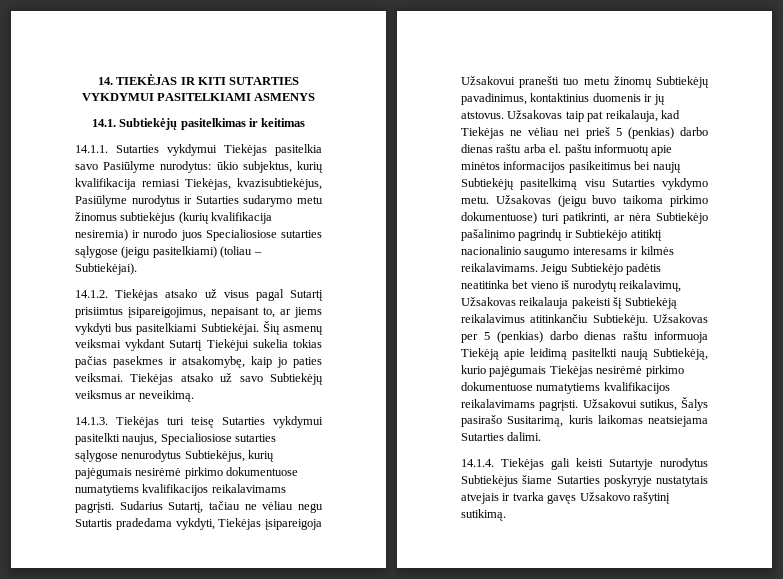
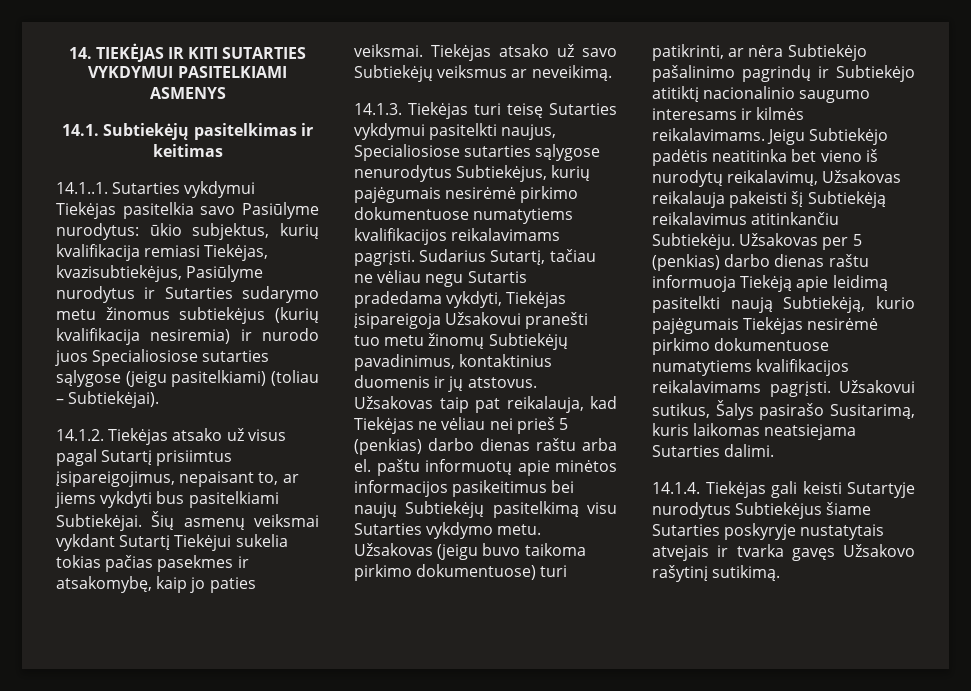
[75,145,108,153] 14.1.1. -> [56,182,108,194] 14.1..1.

